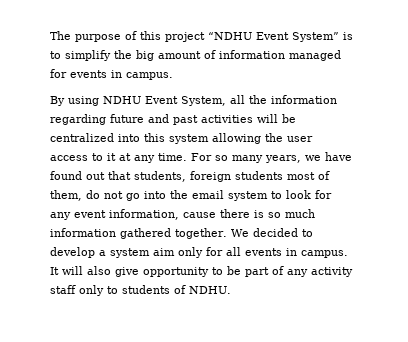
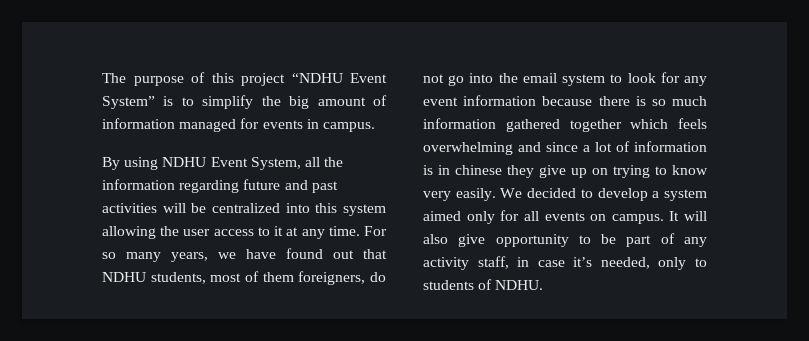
[134,171,330,182] [50,190,82,201] students, foreign students most of them, -> [102,271,366,285] NDHU students, most of them foreigners,
[109,209,216,220] information, cause -> [463,95,593,106] information because
[175,228,227,239] together. -> [569,118,707,132] [423,141,707,155] [423,165,708,178] [423,188,496,201] together which feels overwhelming and since a lot of information is in chinese they give up on trying to know very easily.
[153,248,175,256] aim -> [423,211,461,221] aimed
[286,248,297,256] in -> [590,214,607,221] on
[50,285,76,294] staff -> [477,256,650,269] staff, in case it’s needed,

